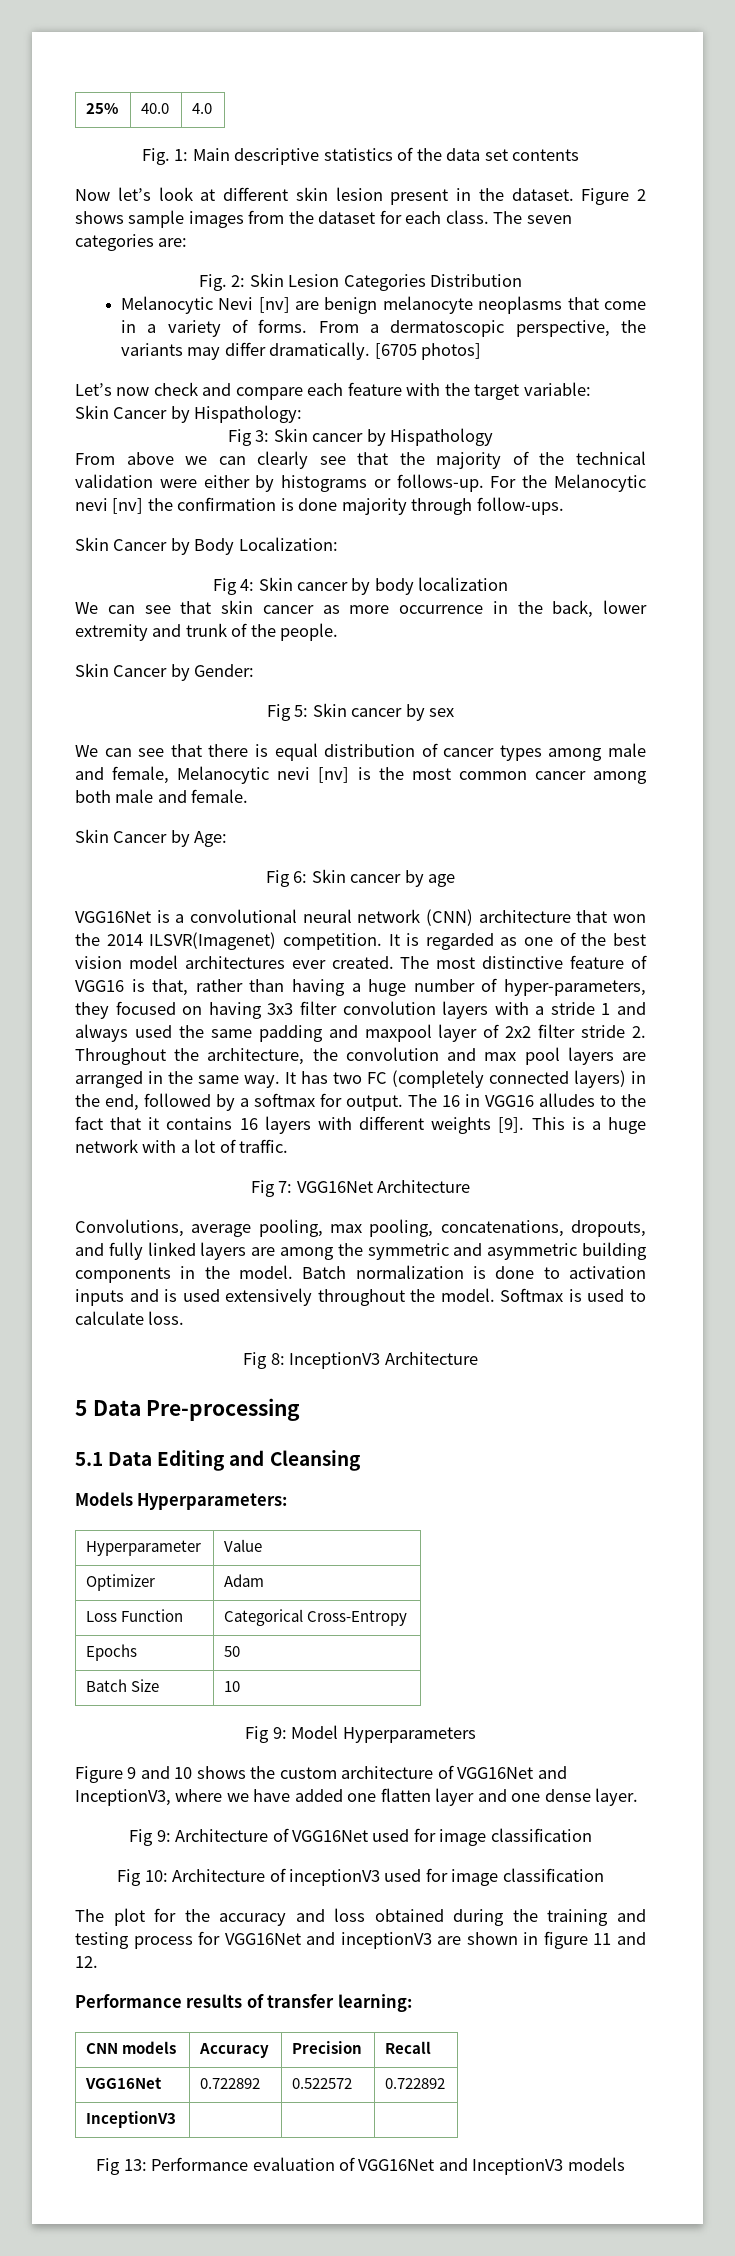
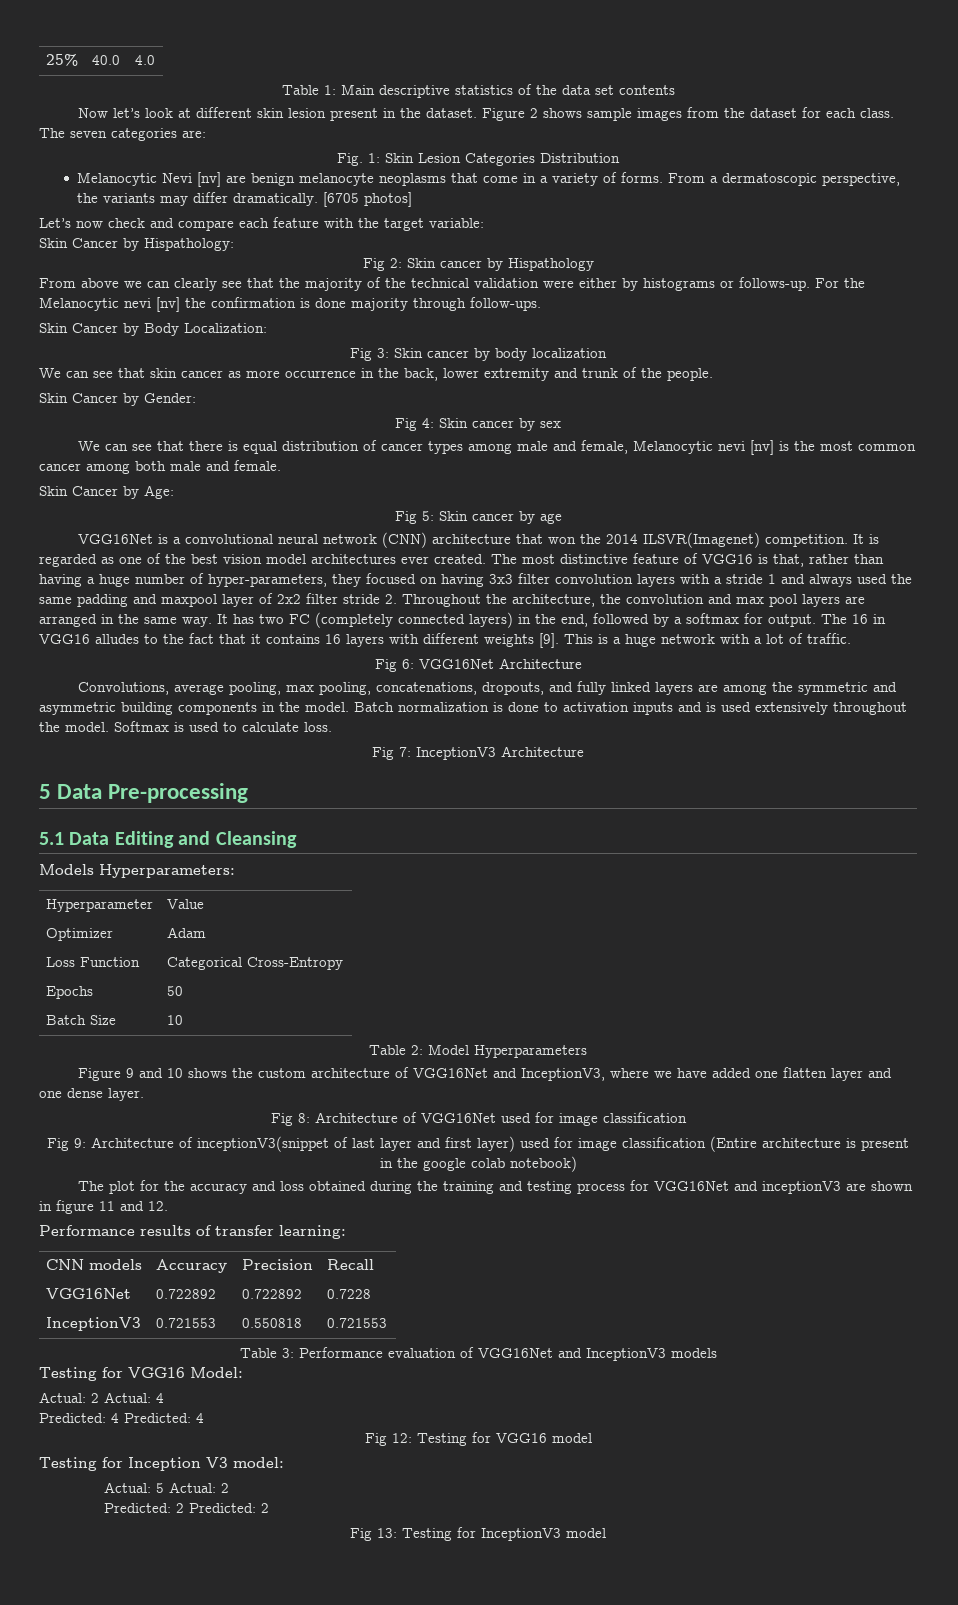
[141,148,170,165] Fig. -> [281,85,319,95] Table
[231,275,246,287] 2: -> [368,153,380,163] 1:
[255,430,270,442] 3: -> [389,258,402,268] 2:
[240,579,255,591] 4: -> [377,348,389,358] 3:
[294,705,309,717] 5: -> [422,418,434,428] 4:
[293,871,308,883] 6: -> [421,511,434,521] 5:
[278,1181,293,1193] 7: -> [401,659,414,669] 6:
[270,1353,285,1365] 8: -> [399,747,411,757] 7:
[245,1726,287,1743] Fig 9: -> [369,1045,423,1055] Table 2:
[156,1830,171,1842] 9: -> [297,1113,310,1123] 8:
[144,1868,604,1886] 10: Architecture of inceptionV3 used for image classification -> [74,1136,909,1152] [379,1156,577,1172] 9: Architecture of inceptionV3(snippet of last layer and first layer) used for image classification (Entire architecture is present in the google colab notebook)
[292,2078,353,2089] [385,2078,446,2089] 0.522572 | 0.722892 -> [241,1289,302,1299] [326,1289,371,1299] 0.722892 | 0.7228
[96,2158,147,2175] | | // Fig 13: -> [155,1318,216,1328] [241,1318,302,1328] [326,1318,387,1328] [239,1348,294,1358] 0.721553 | 0.550818 | 0.721553 // Table 3:
(625, 2164) none -> [39,1367,243,1381] [39,1392,164,1403] [39,1413,204,1423] [364,1432,592,1446] [39,1457,284,1471] [104,1482,230,1493] [104,1503,270,1513] [350,1527,606,1541] // Testing for VGG16 Model: // Actual: 2 Actual: 4 // Predicted: 4 Predicted: 4 // Fig 12: Testing for VGG16 model // Testing for Inception V3 model: // Actual: 5 Actual: 2 // Predicted: 2 Predicted: 2 // Fig 13: Testing for InceptionV3 model

